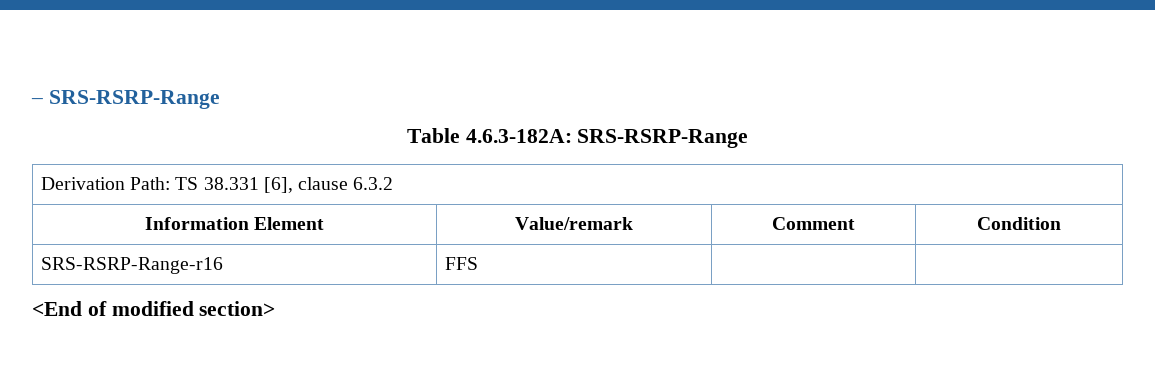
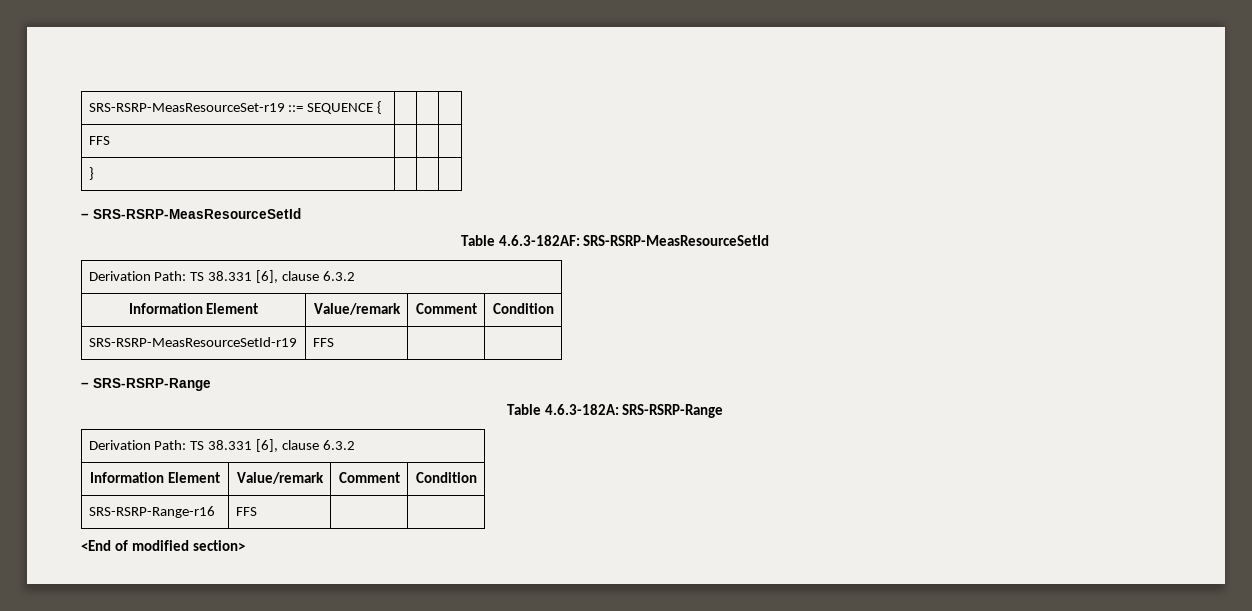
(31, 101) none -> [88,101,383,114] [88,136,110,145] [88,167,94,180] [81,208,301,219] [460,235,770,246] [88,270,356,283] [128,303,259,314] [313,303,401,315] [415,303,477,314] [492,303,554,314] [88,337,297,347] [312,338,334,347] SRS-RSRP-MeasResourceSet-r19 ::= SEQUENCE { | | | // FFS | | | // } | | | // – SRS-RSRP-MeasResourceSetId // Table 4.6.3-182AF: SRS-RSRP-MeasResourceSetId // Derivation Path: TS 38.331 [6], clause 6.3.2 // Information Element | Value/remark | Comment | Condition // SRS-RSRP-MeasResourceSetId-r19 | FFS | | //

